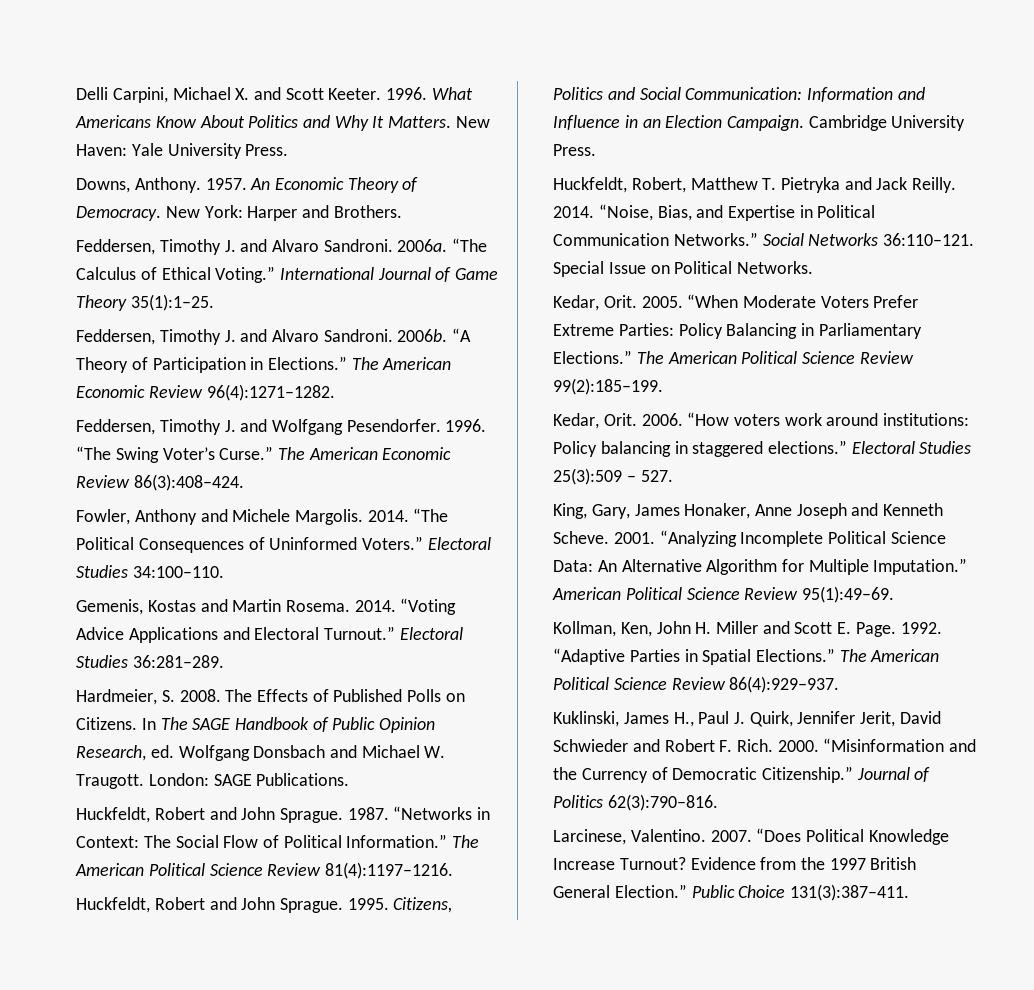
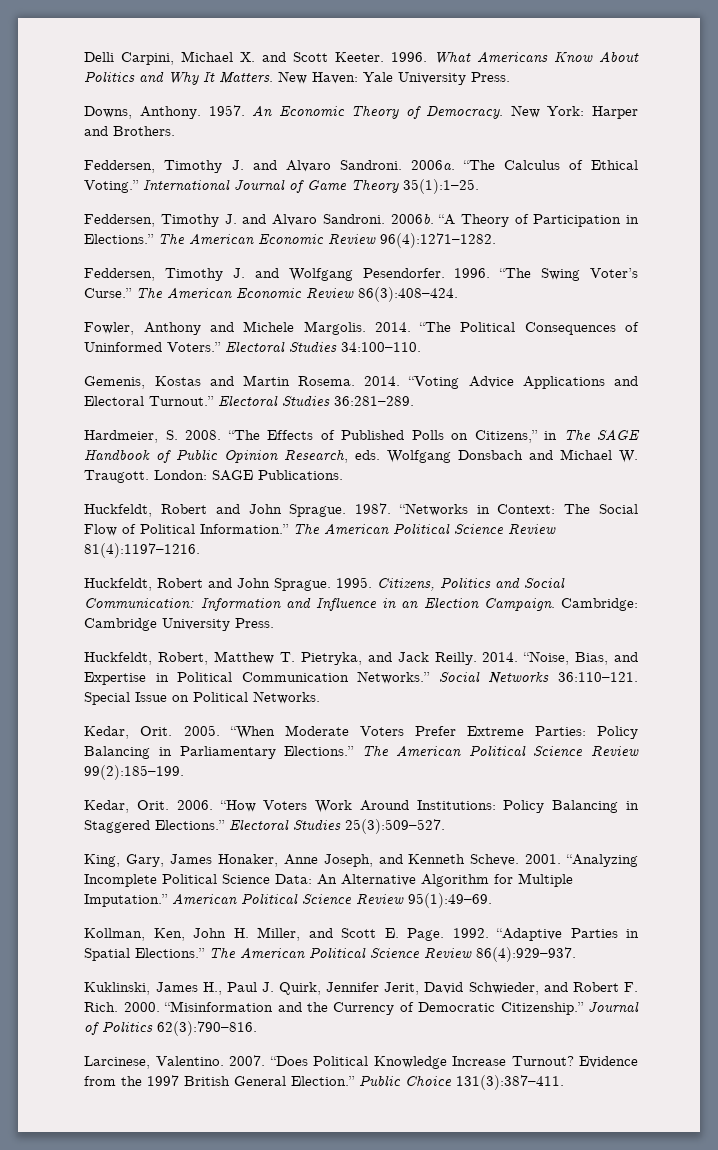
[225,689,253,702] The -> [227,430,260,440] “The
[76,717,156,730] Citizens. In -> [474,430,558,443] Citizens,” in
[150,745,174,758] ed. -> [355,450,381,460] eds.
(804, 123) none -> [561,598,639,611] Cambridge:
[780,177,840,193] Pietryka -> [300,652,362,665] Pietryka,
[733,413,970,426] [553,440,972,457] [553,468,673,485] voters work around institutions: Policy balancing in staggered elections.” Electoral Studies 25(3):509 – 527. -> [263,800,640,813] [84,819,446,834] Voters Work Around Institutions: Policy Balancing in Staggered Elections.” Electoral Studies 25(3):509–527.
[796,503,847,519] Joseph -> [323,854,373,867] Joseph,
[715,621,758,634] Miller -> [257,927,301,941] Miller,
[553,739,629,752] Schwieder -> [468,982,539,995] Schwieder,

